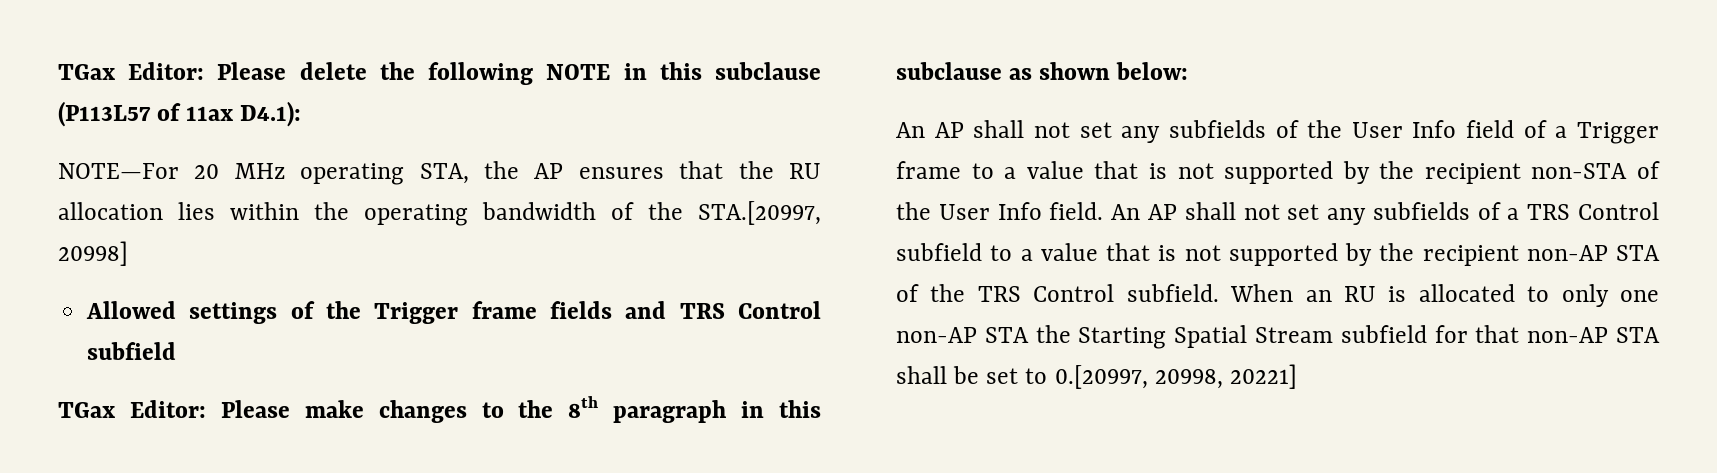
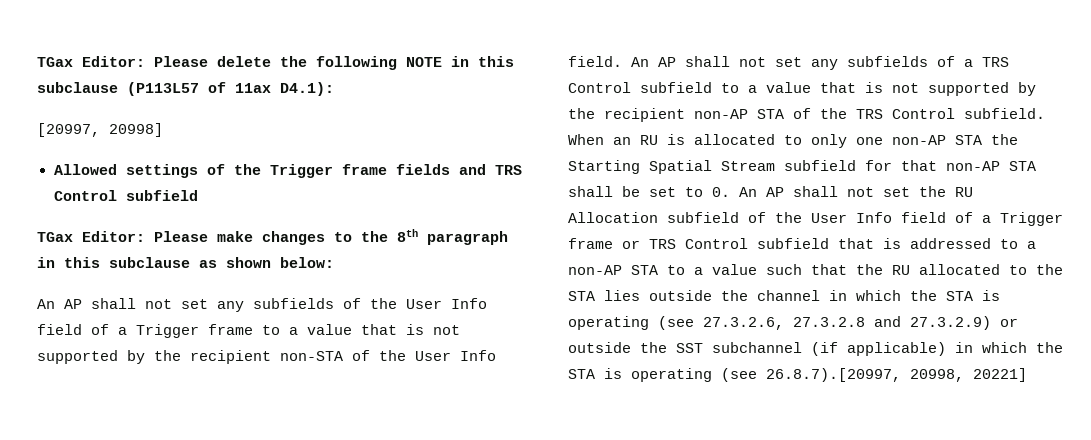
[58,161,821,185] [58,201,821,226] NOTE—For 20 MHz operating STA, the AP ensures that the RU allocation lies within the operating bandwidth of the STA.[20997, -> [37,123,100,137] [20997,
[1054,365,1148,389] 0.[20997, -> [712,186,973,197] [568,212,1063,226] [568,238,1036,249] [568,264,1063,275] [568,290,1000,301] [568,316,1018,330] [568,342,1063,356] [568,368,901,382] 0. An AP shall not set the RU Allocation subfield of the User Info field of a Trigger frame or TRS Control subfield that is addressed to a non-AP STA to a value such that the RU allocated to the STA lies outside the channel in which the STA is operating (see 27.3.2.6, 27.3.2.8 and 27.3.2.9) or outside the SST subchannel (if applicable) in which the STA is operating (see 26.8.7).[20997,

